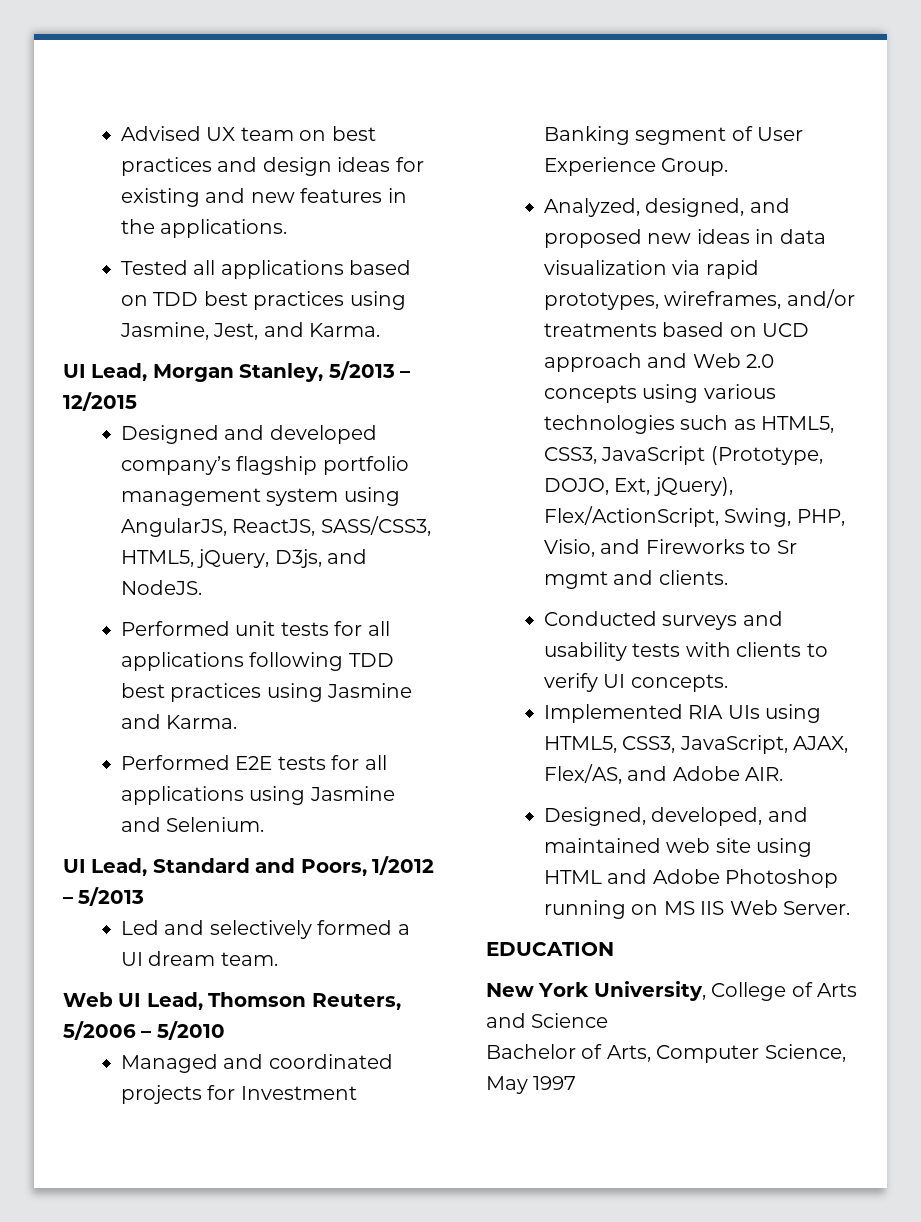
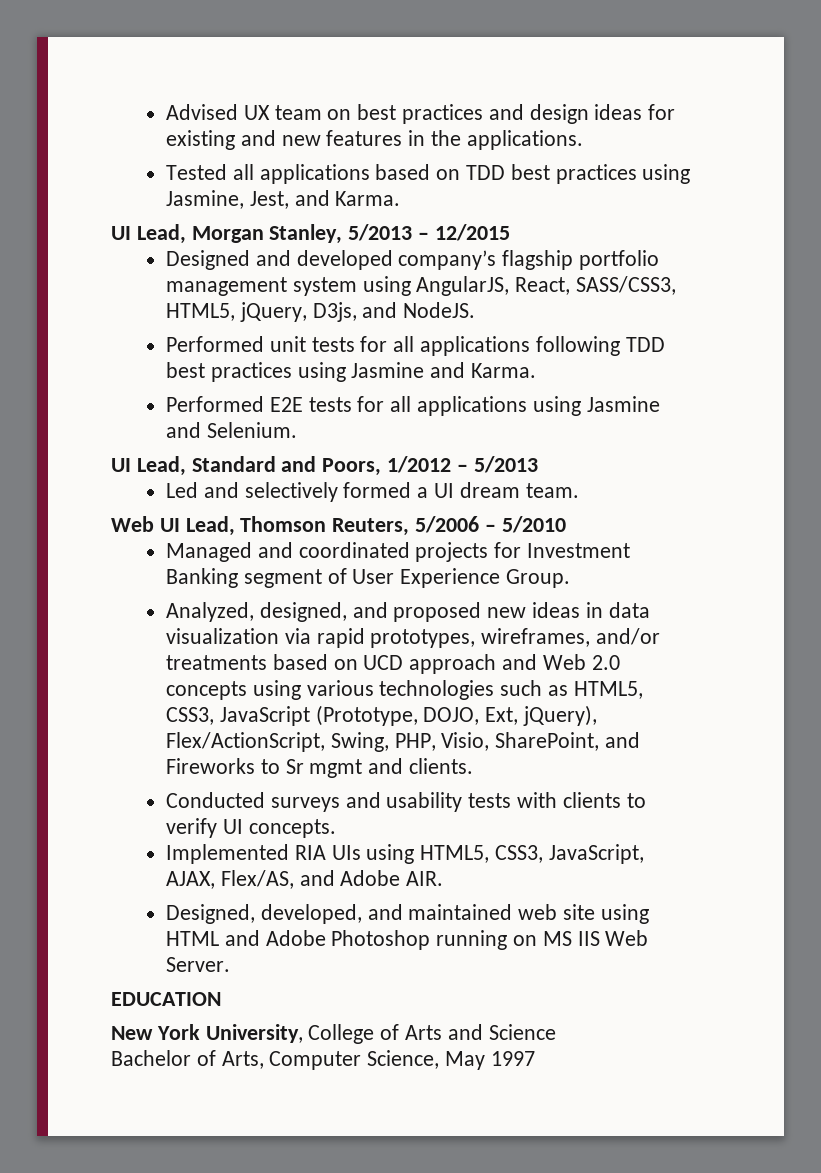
[232,519,316,536] ReactJS, -> [515,277,571,295] React,
(596, 548) none -> [495,732,600,751] SharePoint,

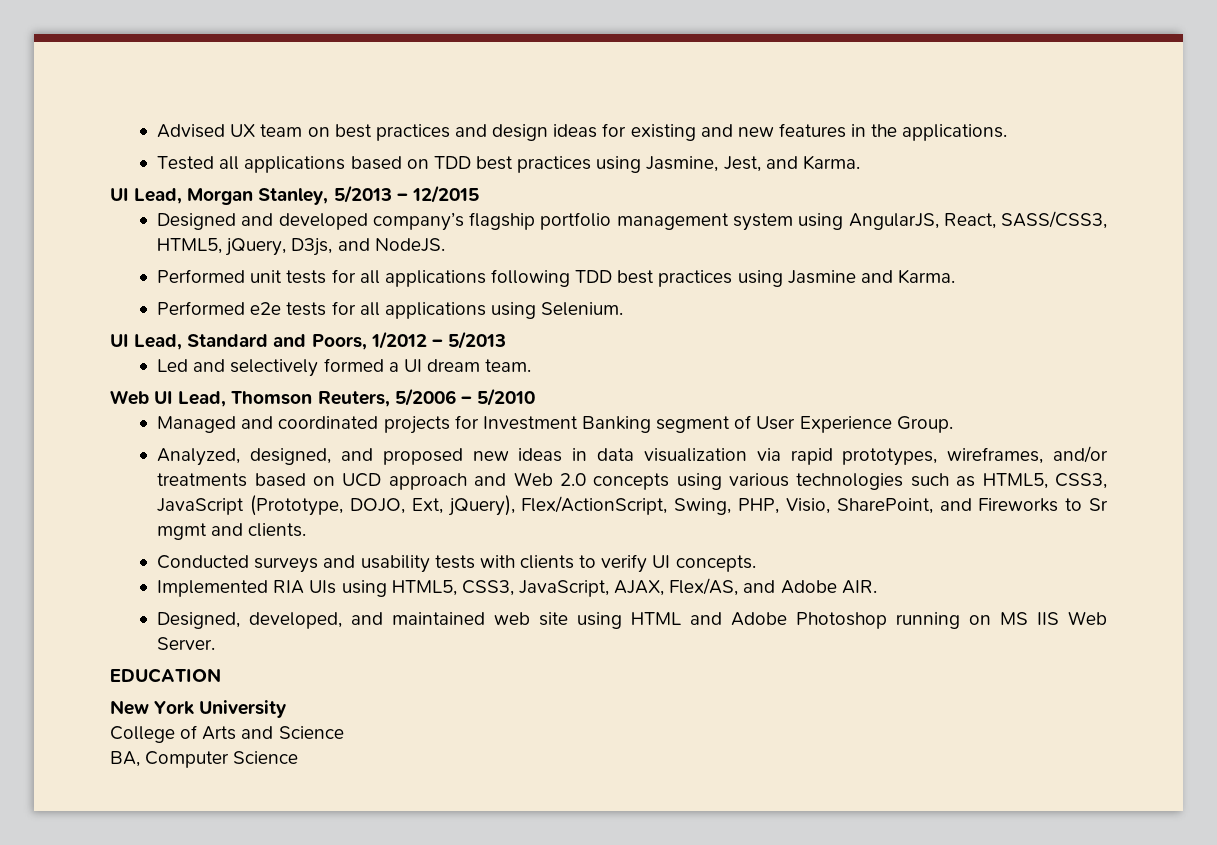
[269,397,303,412] E2E -> [250,302,282,315] e2e
[586,396,660,412] [165,422,201,438] Jasmine and -> (537, 310) none
[205,1024,303,1043] University, -> [199,700,287,718] University //
[111,1050,535,1070] Bachelor of Arts, Computer Science, May 1997 -> [110,751,299,768] BA, Computer Science

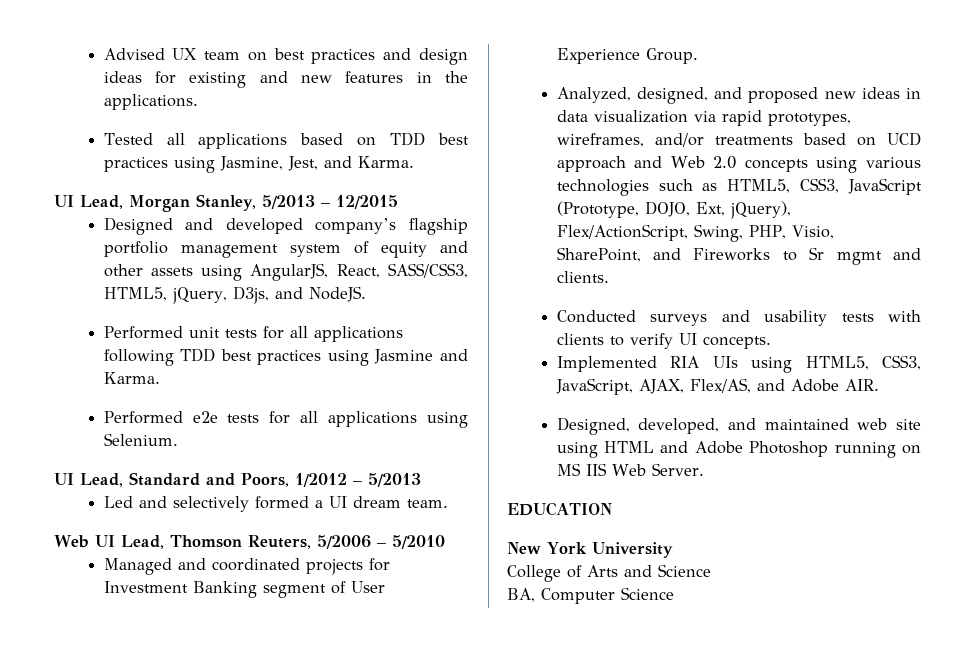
(793, 222) none -> [353,241,468,258] [103,264,193,277] of equity and other assets

